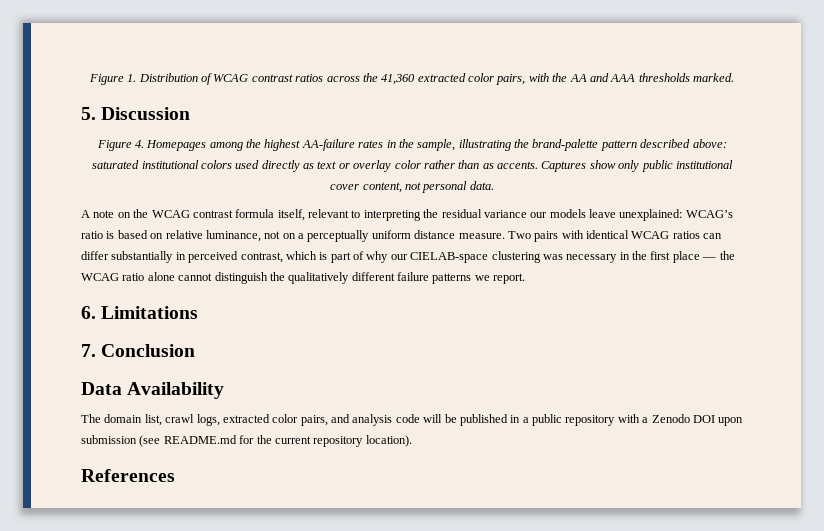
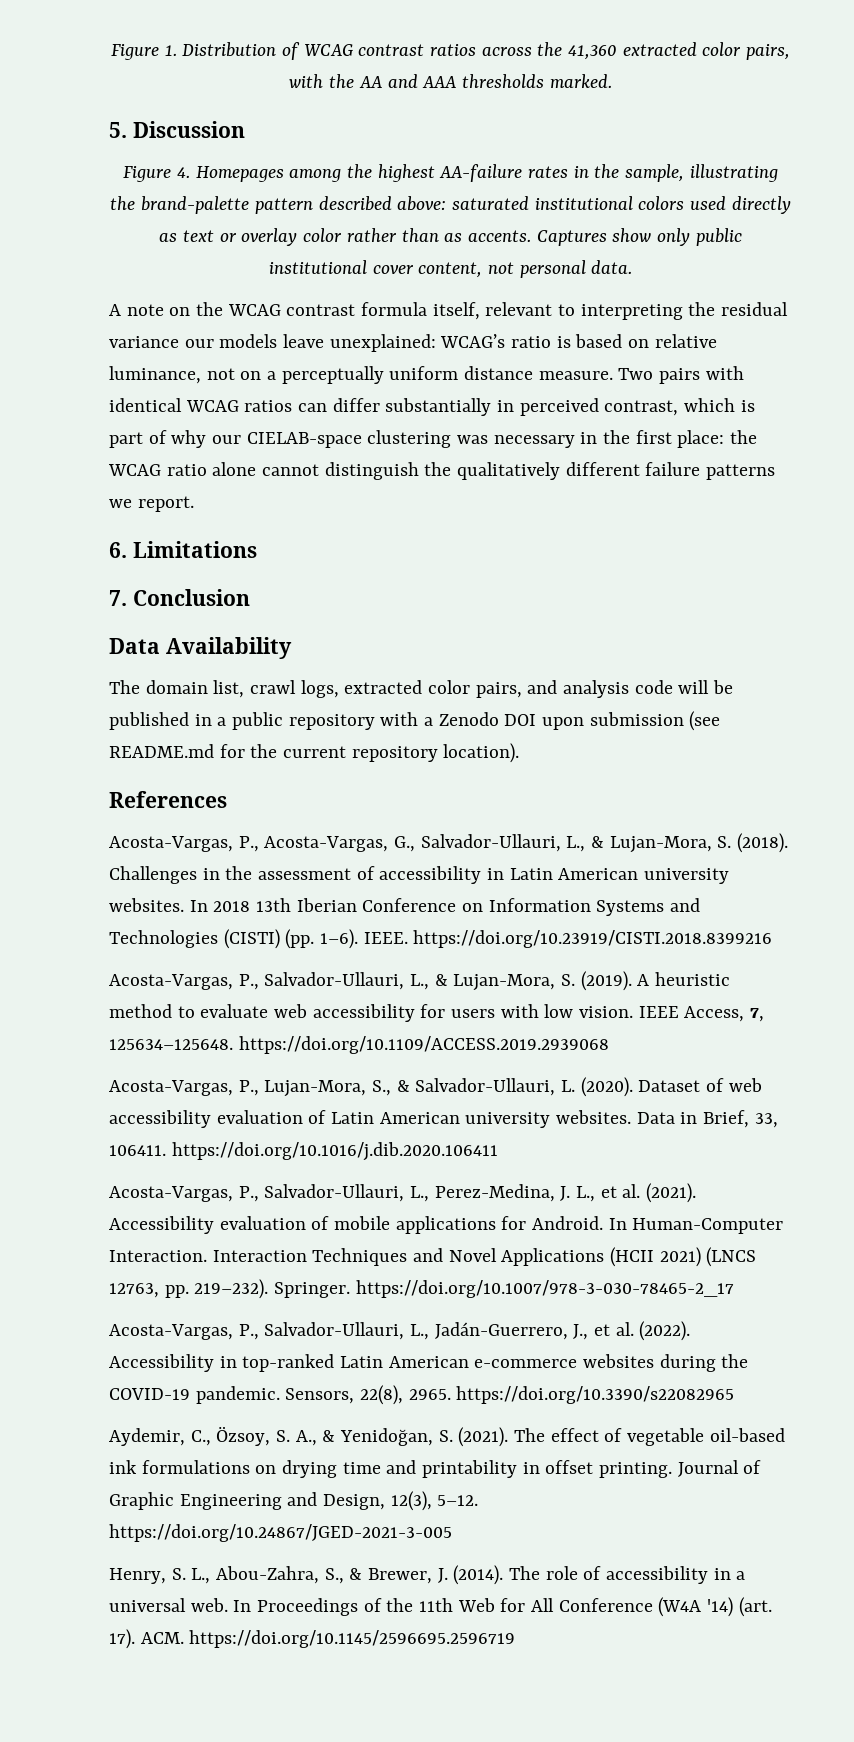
[672,251,717,263] place — -> [677,430,725,448] place:
(175, 475) none -> [109,833,789,853] [109,866,730,884] [109,898,701,916] [109,929,773,949] [109,971,731,991] [109,1004,765,1022] [109,1036,609,1054] [109,1077,762,1097] [109,1110,778,1128] [109,1142,498,1161] [109,1183,697,1203] [109,1216,784,1234] [109,1247,757,1267] [109,1279,734,1299] [109,1321,691,1341] [109,1354,749,1372] [109,1385,735,1405] [109,1426,785,1447] [109,1460,762,1478] [109,1491,479,1511] [109,1524,452,1542] [109,1565,746,1585] [109,1597,772,1617] [109,1629,516,1649] // Acosta-Vargas, P., Acosta-Vargas, G., Salvador-Ullauri, L., & Lujan-Mora, S. (2018). Challenges in the assessment of accessibility in Latin American university websites. In 2018 13th Iberian Conference on Information Systems and Technologies (CISTI) (pp. 1–6). IEEE. https://doi.org/10.23919/CISTI.2018.8399216 // Acosta-Vargas, P., Salvador-Ullauri, L., & Lujan-Mora, S. (2019). A heuristic method to evaluate web accessibility for users with low vision. IEEE Access, 7, 125634–125648. https://doi.org/10.1109/ACCESS.2019.2939068 // Acosta-Vargas, P., Lujan-Mora, S., & Salvador-Ullauri, L. (2020). Dataset of web accessibility evaluation of Latin American university websites. Data in Brief, 33, 106411. https://doi.org/10.1016/j.dib.2020.106411 // Acosta-Vargas, P., Salvador-Ullauri, L., Perez-Medina, J. L., et al. (2021). Accessibility evaluation of mobile applications for Android. In Human-Computer Interaction. Interaction Techniques and Novel Applications (HCII 2021) (LNCS 12763, pp. 219–232). Springer. https://doi.org/10.1007/978-3-030-78465-2_17 // Acosta-Vargas, P., Salvador-Ullauri, L., Jadán-Guerrero, J., et al. (2022). Accessibility in top-ranked Latin American e-commerce websites during the COVID-19 pandemic. Sensors, 22(8), 2965. https://doi.org/10.3390/s22082965 // Aydemir, C., Özsoy, S. A., & Yenidoğan, S. (2021). The effect of vegetable oil-based ink formulations on drying time and printability in offset printing. Journal of Graphic Engineering and Design, 12(3), 5–12. https://doi.org/10.24867/JGED-2021-3-005 // Henry, S. L., Abou-Zahra, S., & Brewer, J. (2014). The role of accessibility in a universal web. In Proceedings of the 11th Web for All Conference (W4A '14) (art. 17). ACM. https://doi.org/10.1145/2596695.2596719

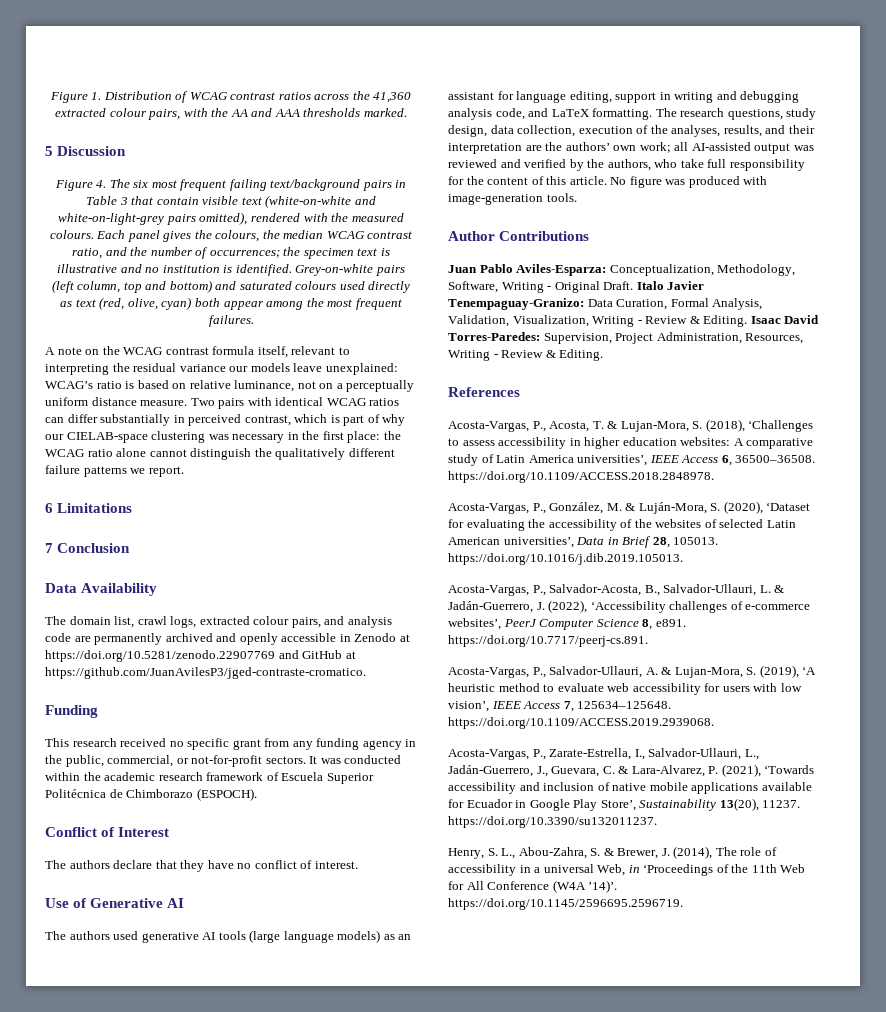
[702,42,742,56] color -> [109,108,147,117] colour
[109,122,127,138] 5. -> [45,146,53,156] 5
[195,164,778,182] [110,196,791,214] [159,228,742,246] [268,260,633,278] Homepages among the highest AA-failure rates in the sample, illustrating the brand-palette pattern described above: saturated institutional colors used directly as text or overlay color rather than as accents. Captures show only public institutional cover content, not personal data. -> [109,179,407,191] [86,195,376,208] [58,212,404,225] [49,230,413,242] [72,247,390,259] [57,264,405,276] [51,280,411,293] [60,297,402,310] [208,315,254,327] The six most frequent failing text/background pairs in Table 3 that contain visible text (white-on-white and white-on-light-grey pairs omitted), rendered with the measured colours. Each panel gives the colours, the median WCAG contrast ratio, and the number of occurrences; the specimen text is illustrative and no institution is identified. Grey-on-white pairs (left column, top and bottom) and saturated colours used directly as text (red, olive, cyan) both appear among the most frequent failures.
[109,542,127,558] 6. -> [45,503,53,513] 6
[109,590,127,606] 7. -> [45,543,53,553] 7
[428,680,471,694] color -> [253,616,290,625] colour
[678,680,734,694] [109,711,721,731] [109,743,520,763] [109,791,227,808] [109,833,789,853] [109,866,730,884] [109,898,701,916] [109,929,773,949] [109,971,650,991] will be published in a public repository with a Zenodo DOI upon submission (see README.md for the current repository location). // References // Acosta-Vargas, P., Acosta-Vargas, G., Salvador-Ullauri, L., & Lujan-Mora, S. (2018). Challenges in the assessment of accessibility in Latin American university websites. In 2018 13th Iberian Conference on Information Systems and Technologies (CISTI) (pp. 1–6). IEEE. https://doi.org/10.23919/CISTI.2018.8399216 // Acosta-Vargas, P., Salvador-Ullauri, L., & Lujan-Mora, S. (2019). A -> [74,633,410,645] [45,650,356,662] [45,667,366,679] [45,705,98,718] [45,738,417,750] [45,755,402,767] [45,772,374,784] [45,788,257,801] [45,827,170,837] [45,860,358,872] [45,898,185,908] [45,930,412,943] [448,91,800,103] [448,108,817,120] [448,125,815,137] [448,142,814,154] [448,159,805,171] [448,176,768,188] [448,193,577,205] [448,231,590,241] [448,264,796,276] [448,281,705,293] [448,298,763,310] [448,315,820,327] [448,332,804,344] [448,349,604,361] [448,387,520,397] [448,419,814,432] [448,437,814,449] [448,454,816,466] [448,471,714,483] [448,501,811,514] [448,519,796,531] [448,536,719,548] [448,553,683,565] [448,584,785,596] [448,600,811,613] [448,618,686,630] [448,635,648,647] [448,665,817,678] are permanently archived and openly accessible in Zenodo at https://doi.org/10.5281/zenodo.22907769 and GitHub at https://github.com/JuanAvilesP3/jged-contraste-cromatico. // Funding // This research received no specific grant from any funding agency in the public, commercial, or not-for-profit sectors. It was conducted within the academic research framework of Escuela Superior Politécnica de Chimborazo (ESPOCH). // Conflict of Interest // The authors declare that they have no conflict of interest. // Use of Generative AI // The authors used generative AI tools (large language models) as an assistant for language editing, support in writing and debugging analysis code, and LaTeX formatting. The research questions, study design, data collection, execution of the analyses, results, and their interpretation are the authors’ own work; all AI-assisted output was reviewed and verified by the authors, who take full responsibility for the content of this article. No figure was produced with image-generation tools. // Author Contributions // Juan Pablo Aviles-Esparza: Conceptualization, Methodology, Software, Writing - Original Draft. Italo Javier Tenempaguay-Granizo: Data Curation, Formal Analysis, Validation, Visualization, Writing - Review & Editing. Isaac David Torres-Paredes: Supervision, Project Administration, Resources, Writing - Review & Editing. // References // Acosta-Vargas, P., Acosta, T. & Lujan-Mora, S. (2018), ‘Challenges to assess accessibility in higher education websites: A comparative study of Latin America universities’, IEEE Access 6, 36500–36508. https://doi.org/10.1109/ACCESS.2018.2848978. // Acosta-Vargas, P., González, M. & Luján-Mora, S. (2020), ‘Dataset for evaluating the accessibility of the websites of selected Latin American universities’, Data in Brief 28, 105013. https://doi.org/10.1016/j.dib.2019.105013. // Acosta-Vargas, P., Salvador-Acosta, B., Salvador-Ullauri, L. & Jadán-Guerrero, J. (2022), ‘Accessibility challenges of e-commerce websites’, PeerJ Computer Science 8, e891. https://doi.org/10.7717/peerj-cs.891. // Acosta-Vargas, P., Salvador-Ullauri, A. & Lujan-Mora, S. (2019), ‘A
[579,1006,745,1022] vision. IEEE Access, -> [448,701,561,712] vision’, IEEE Access
[238,1036,609,1054] [109,1077,762,1097] [109,1110,778,1128] [109,1142,498,1161] [109,1183,697,1203] [109,1216,784,1234] [109,1247,757,1267] [109,1279,734,1299] [109,1321,691,1341] [109,1354,749,1372] [109,1385,735,1405] [109,1426,785,1447] [109,1460,762,1478] [109,1491,479,1511] [109,1524,452,1542] https://doi.org/10.1109/ACCESS.2019.2939068 // Acosta-Vargas, P., Lujan-Mora, S., & Salvador-Ullauri, L. (2020). Dataset of web accessibility evaluation of Latin American university websites. Data in Brief, 33, 106411. https://doi.org/10.1016/j.dib.2020.106411 // Acosta-Vargas, P., Salvador-Ullauri, L., Perez-Medina, J. L., et al. (2021). Accessibility evaluation of mobile applications for Android. In Human-Computer Interaction. Interaction Techniques and Novel Applications (HCII 2021) (LNCS 12763, pp. 219–232). Springer. https://doi.org/10.1007/978-3-030-78465-2_17 // Acosta-Vargas, P., Salvador-Ullauri, L., Jadán-Guerrero, J., et al. (2022). Accessibility in top-ranked Latin American e-commerce websites during the COVID-19 pandemic. Sensors, 22(8), 2965. https://doi.org/10.3390/s22082965 // Aydemir, C., Özsoy, S. A., & Yenidoğan, S. (2021). The effect of vegetable oil-based ink formulations on drying time and printability in offset printing. Journal of Graphic Engineering and Design, 12(3), 5–12. https://doi.org/10.24867/JGED-2021-3-005 -> [448,717,714,729] [448,748,759,760] [448,764,815,777] [448,782,812,794] [448,798,801,811] [448,816,657,828] https://doi.org/10.1109/ACCESS.2019.2939068. // Acosta-Vargas, P., Zarate-Estrella, I., Salvador-Ullauri, L., Jadán-Guerrero, J., Guevara, C. & Lara-Alvarez, P. (2021), ‘Towards accessibility and inclusion of native mobile applications available for Ecuador in Google Play Store’, Sustainability 13(20), 11237. https://doi.org/10.3390/su132011237.
[324,1568,344,1584] S., -> [590,848,601,856] S.
[453,1565,504,1585] (2014). -> [673,846,713,859] (2014),
[190,1598,359,1616] web. In Proceedings -> [597,864,714,876] Web, in ‘Proceedings
[707,1597,772,1617] [109,1629,516,1649] '14) (art. 17). ACM. https://doi.org/10.1145/2596695.2596719 -> [588,880,618,893] [448,898,683,910] ’14)’. https://doi.org/10.1145/2596695.2596719.

